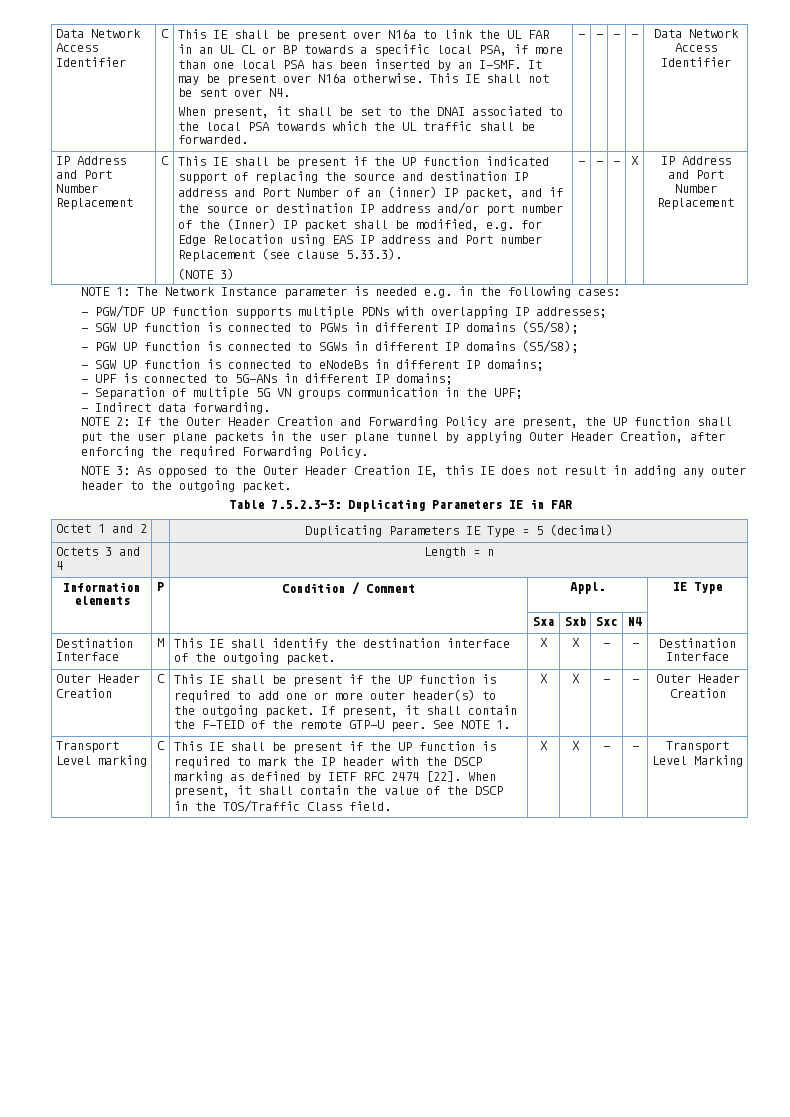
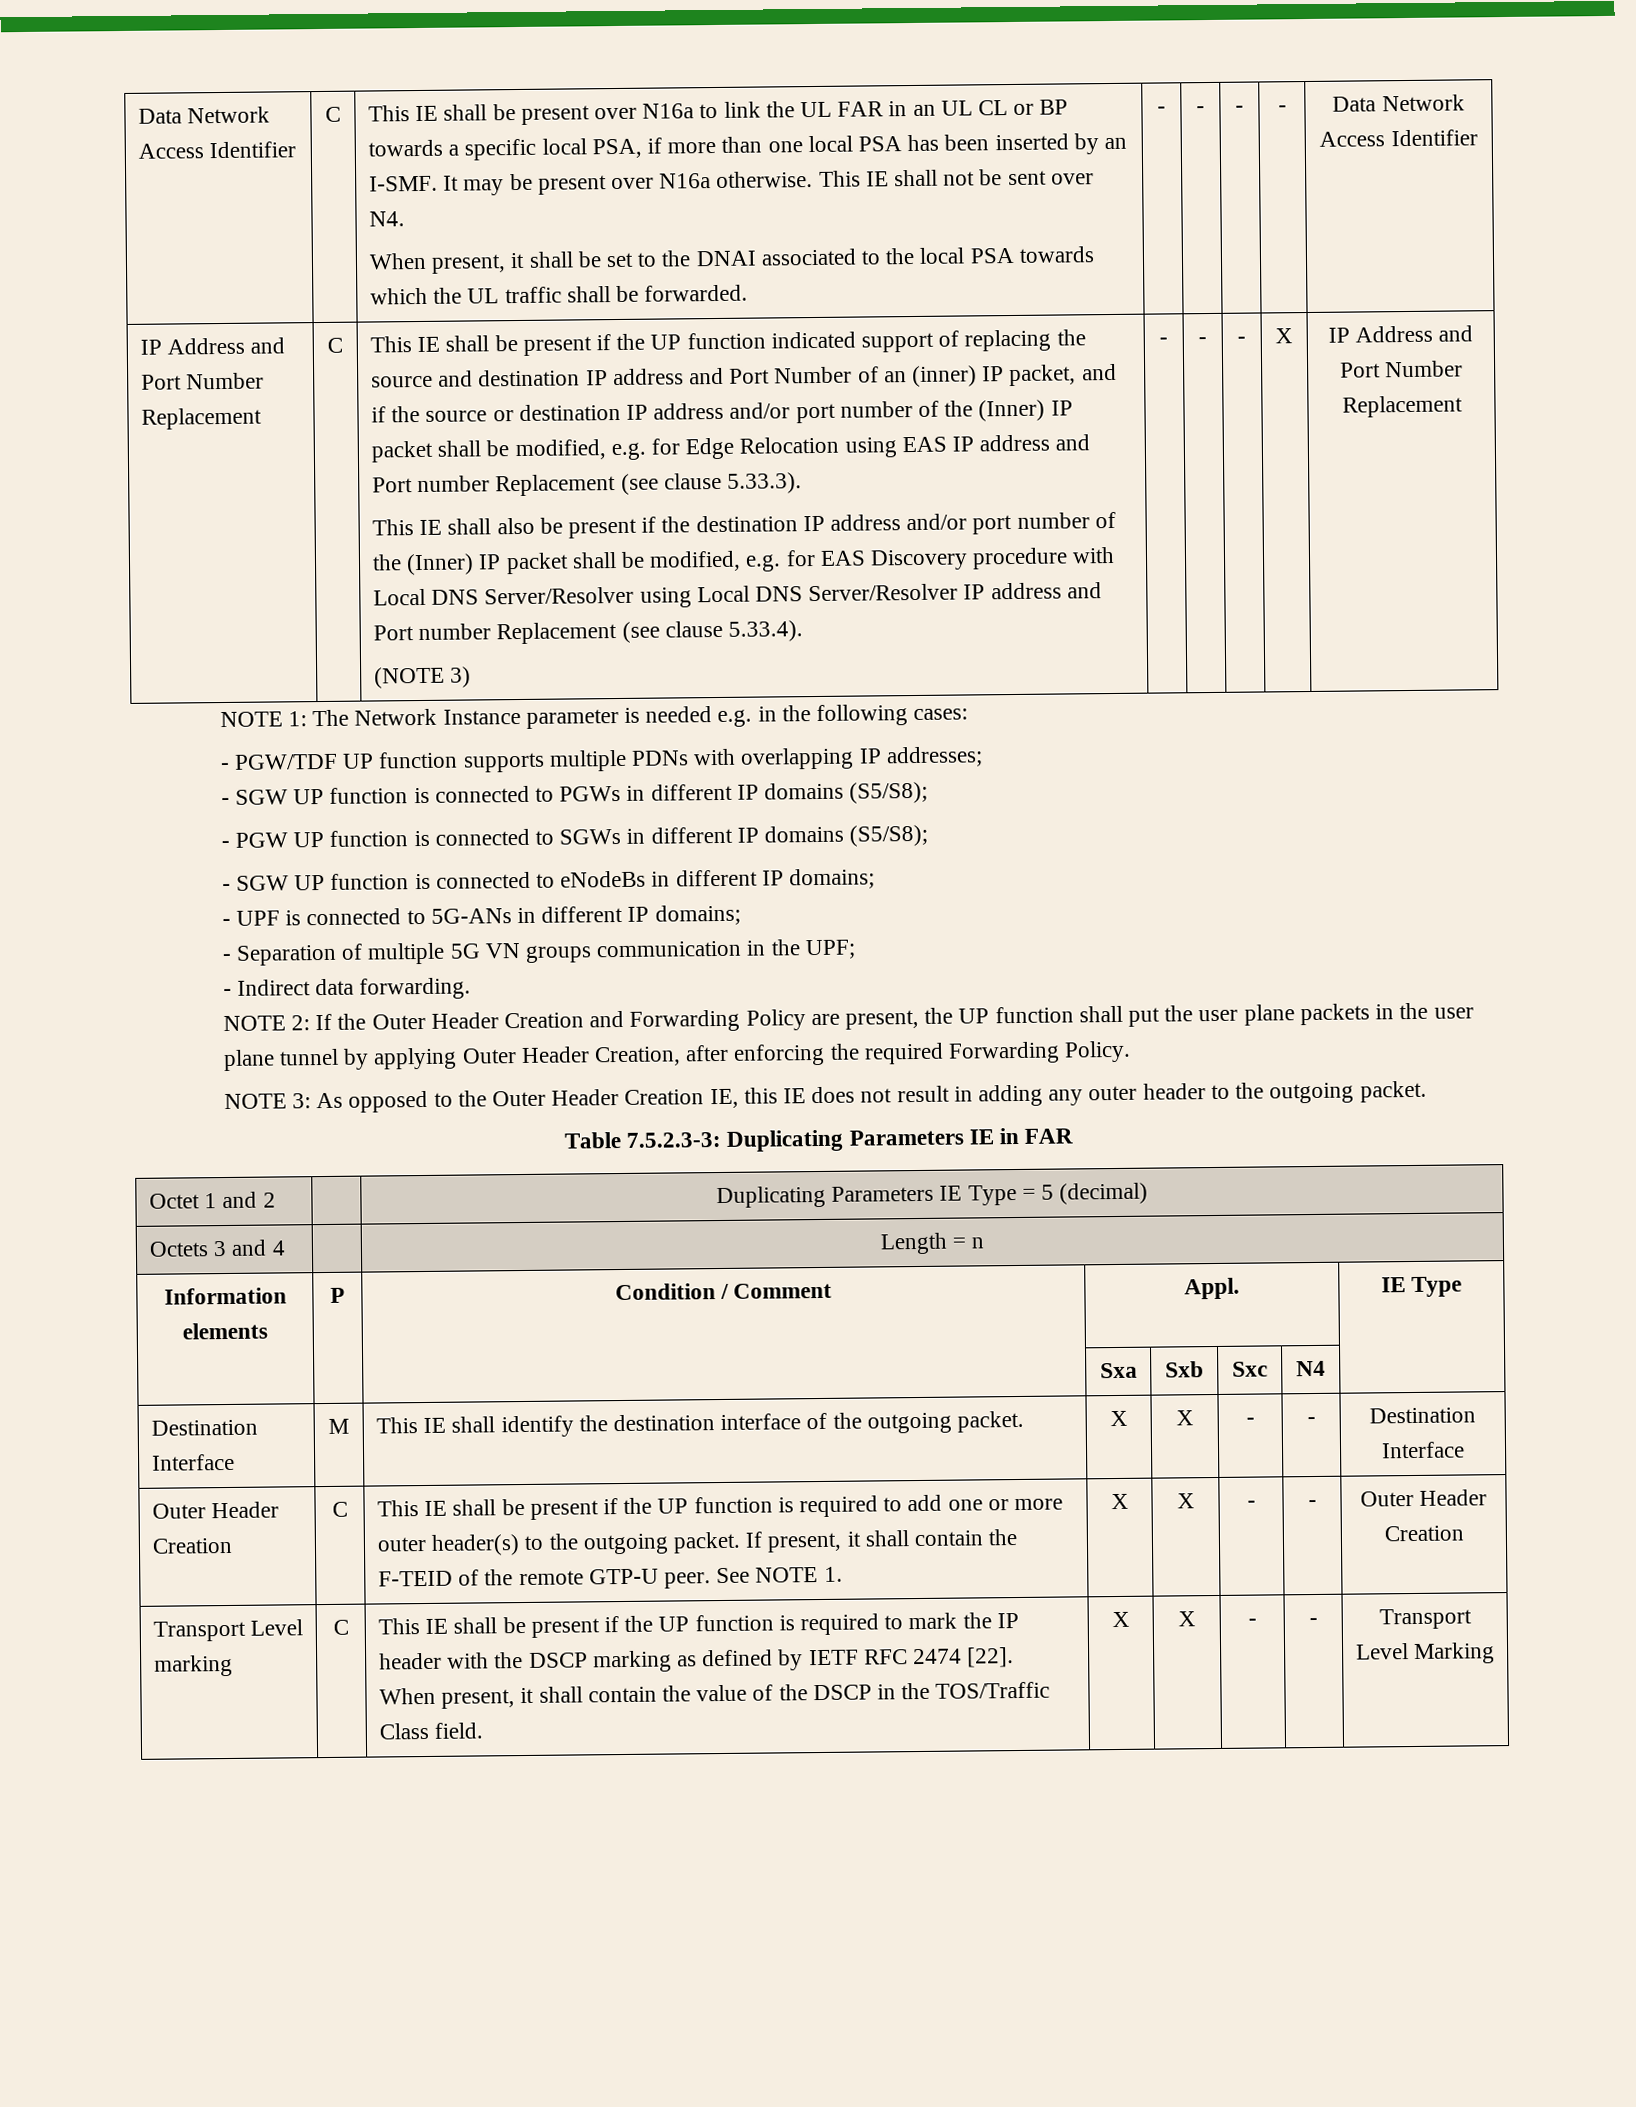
(402, 254) none -> [371,511,1116,539] [371,546,1116,576] [372,582,1102,608] [372,620,803,645] // This IE shall also be present if the destination IP address and/or port number of the (Inner) IP packet shall be modified, e.g. for EAS Discovery procedure with Local DNS Server/Resolver using Local DNS Server/Resolver IP address and Port number Replacement (see clause 5.33.4).

